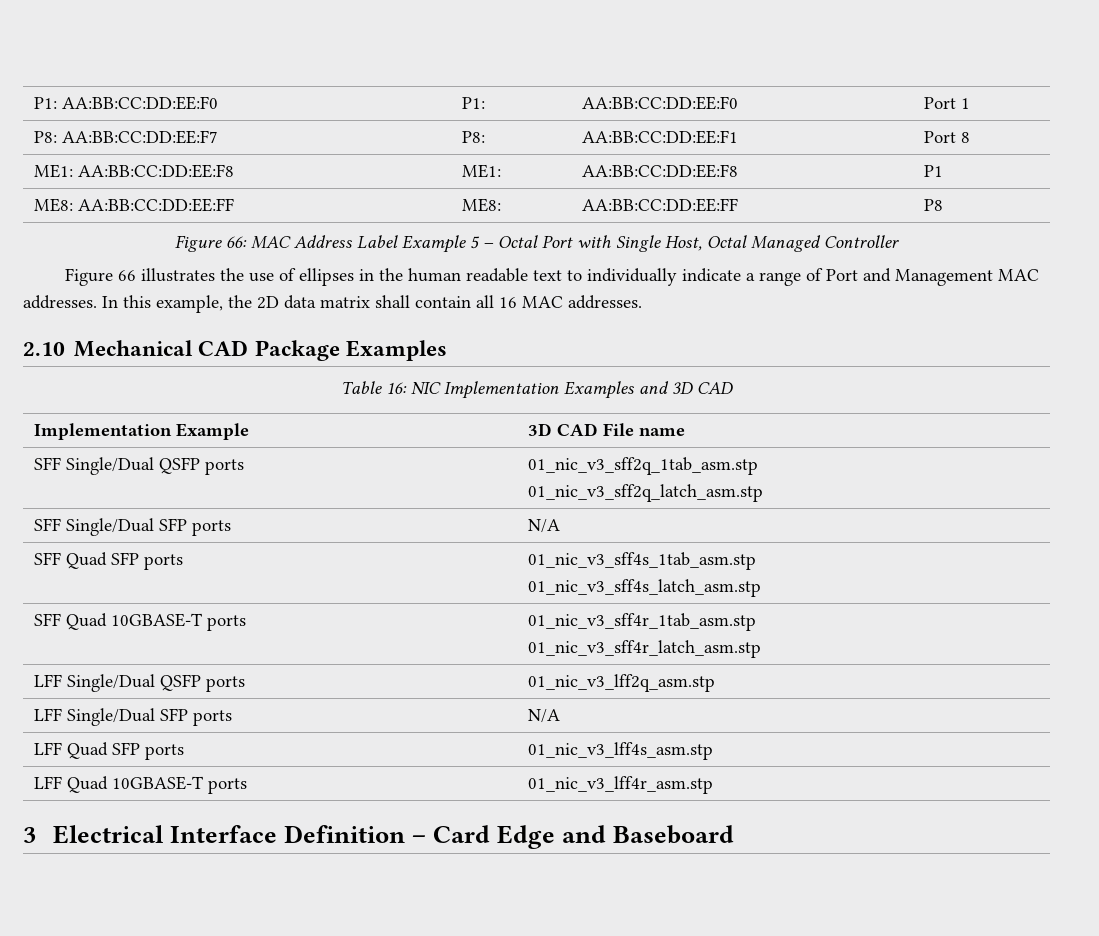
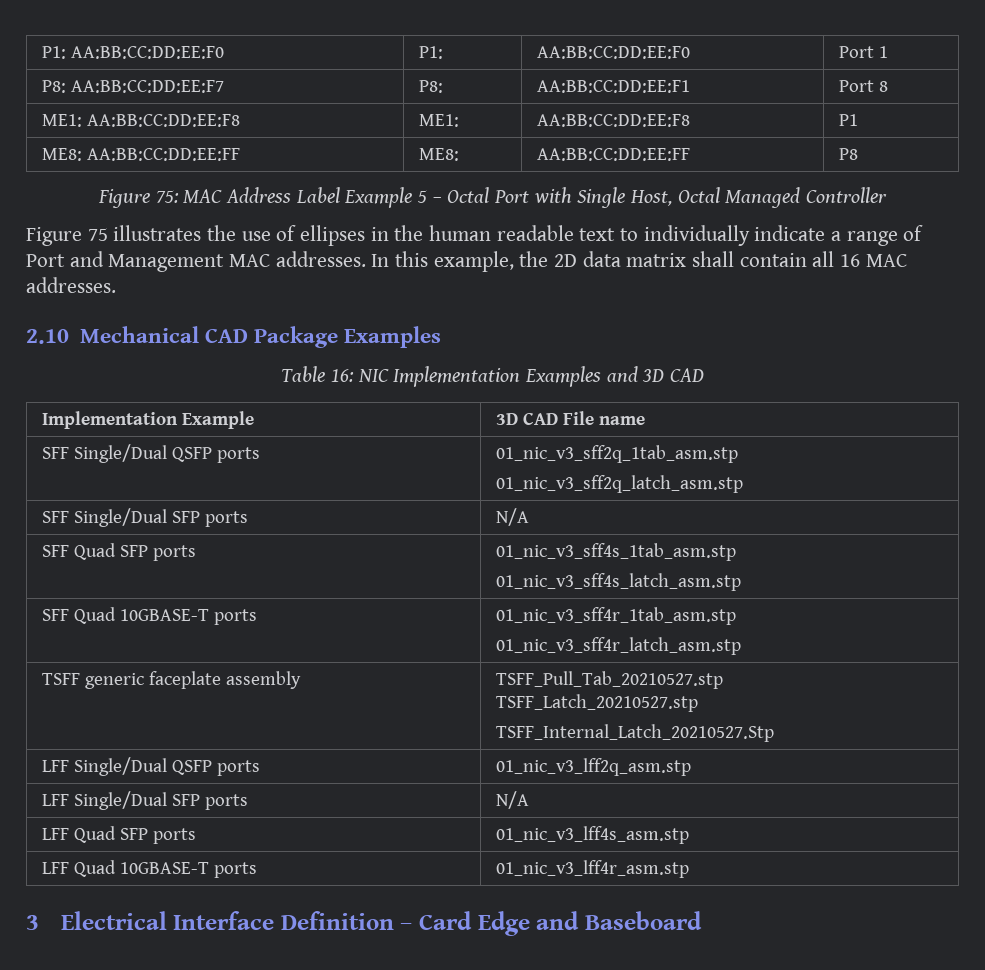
[226,236,247,248] 66: -> [155,190,179,203] 75:
[118,270,137,281] 66 -> [87,228,108,241] 75
(762, 649) none -> [41,671,301,689] [495,671,723,689] [495,694,698,712] [495,724,774,742] // TSFF generic faceplate assembly | TSFF_Pull_Tab_20210527.stp // TSFF_Latch_20210527.stp // TSFF_Internal_Latch_20210527.Stp

